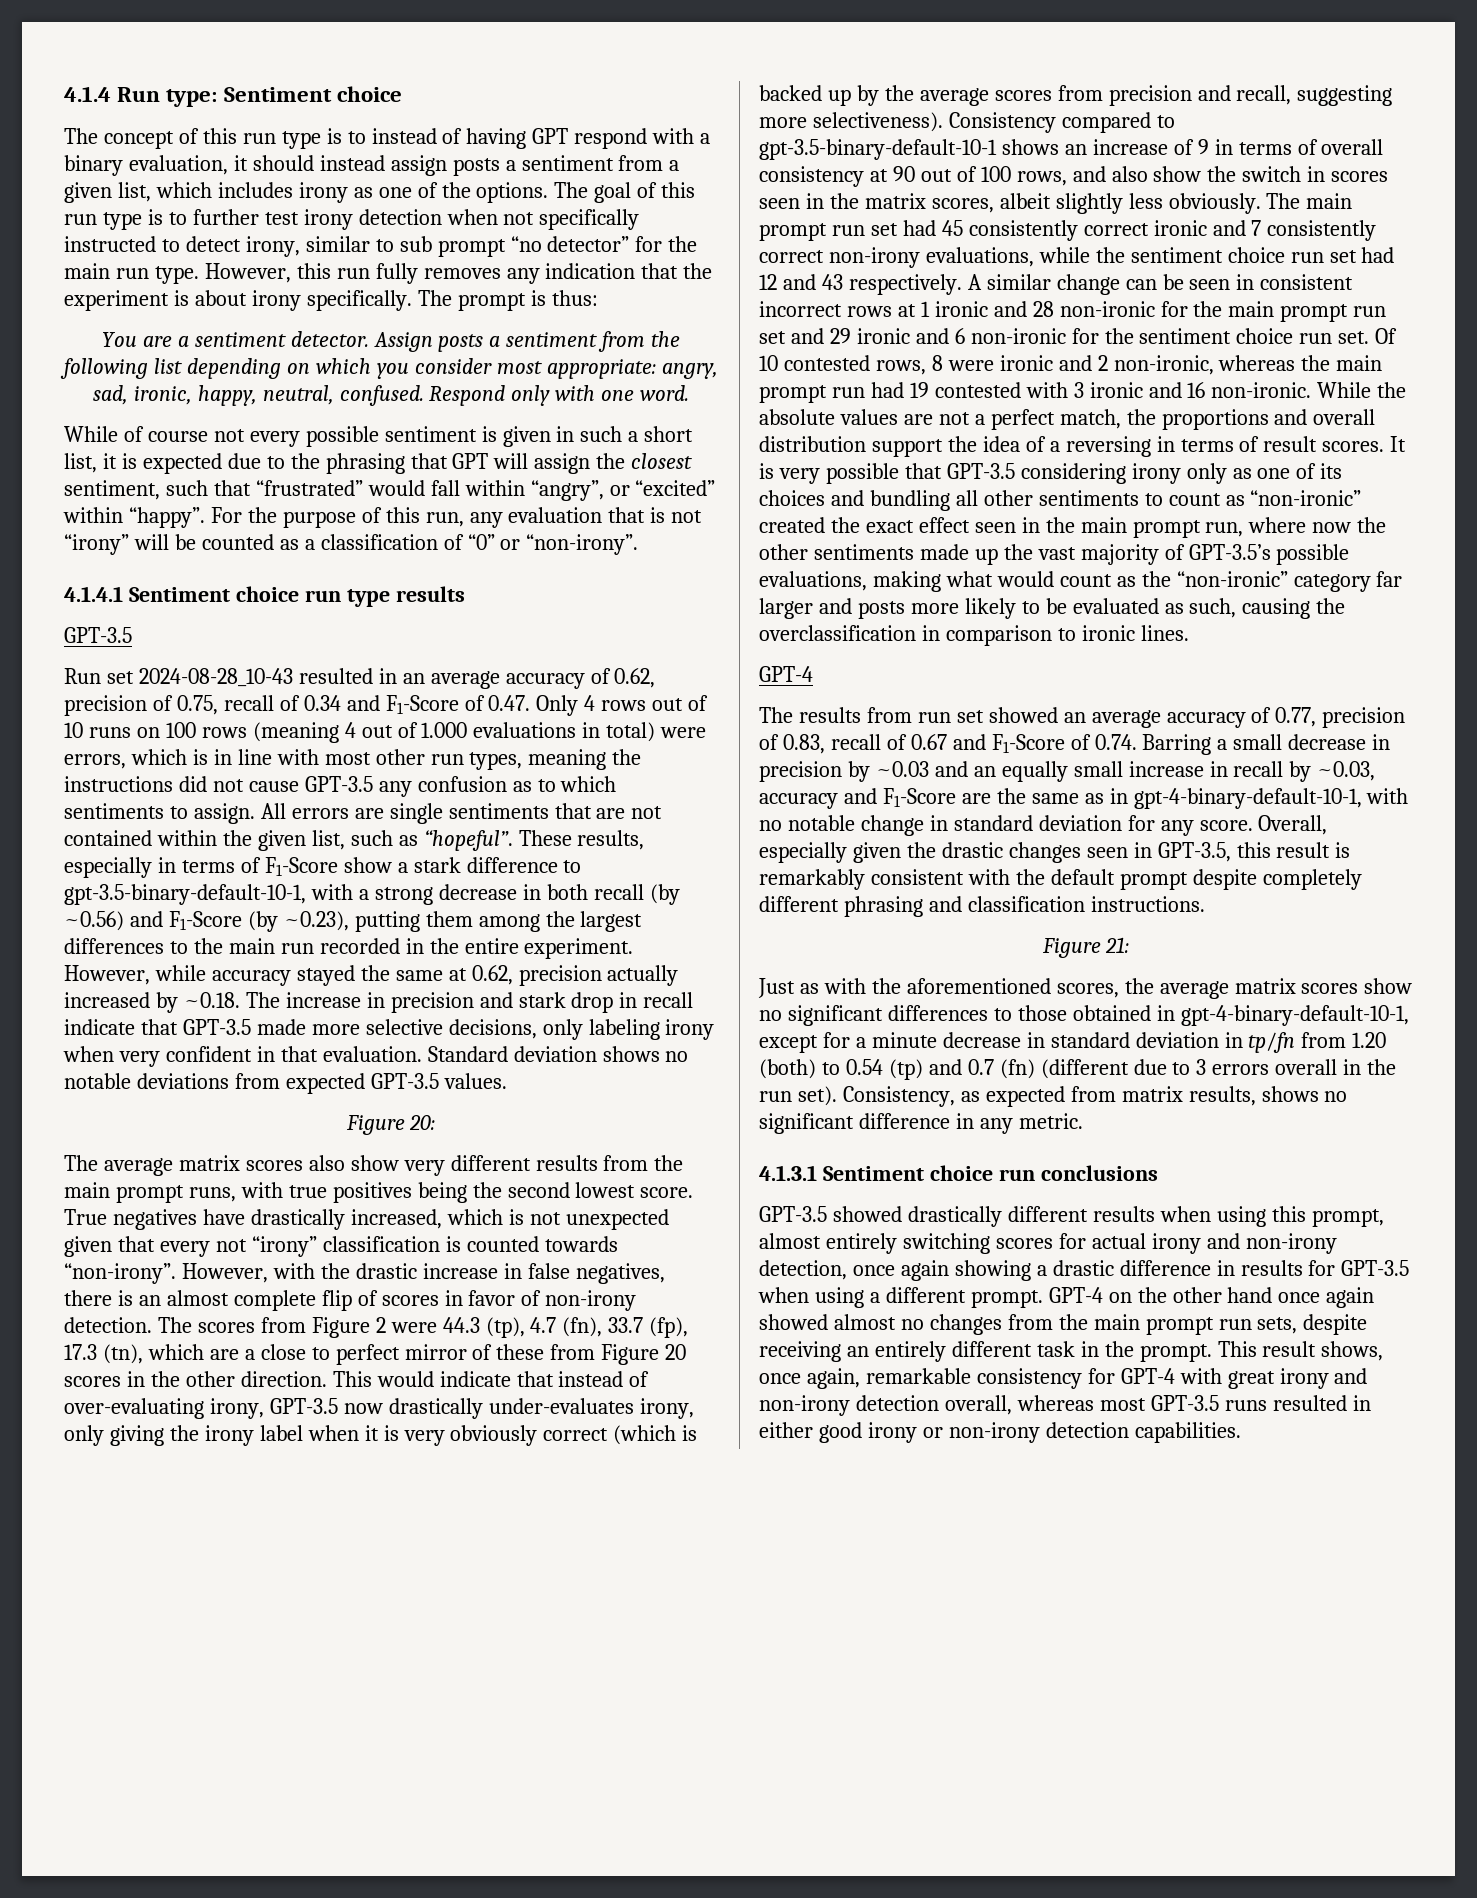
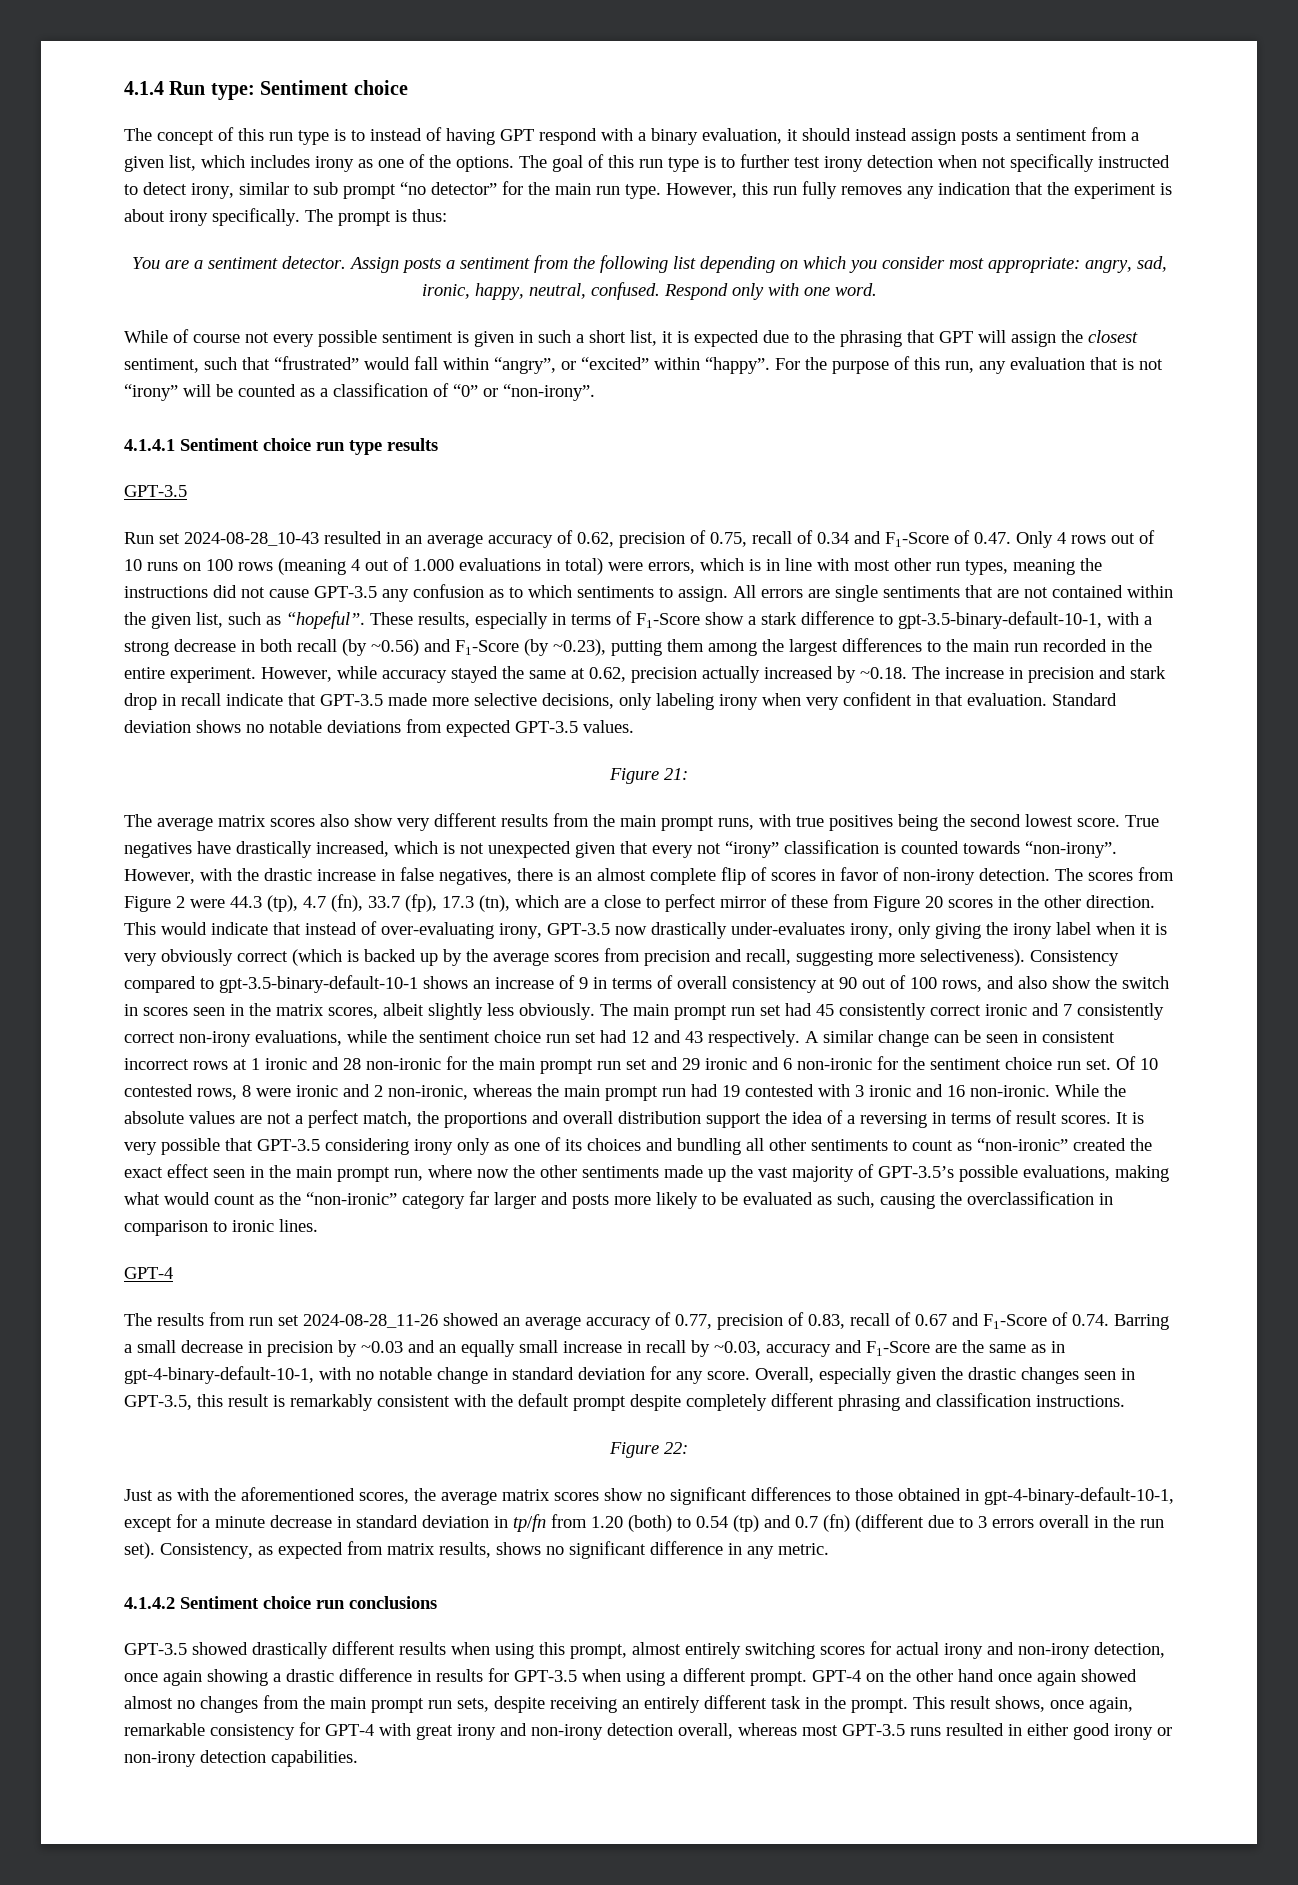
[409,1115,436,1130] 20: -> [664,768,688,780] 21:
(984, 716) none -> [303,1314,438,1328] 2024-08-28_11-26
[1105,937,1130,953] 21: -> [664,1442,688,1454] 22:
[759,1165,817,1181] 4.1.3.1 -> [124,1597,175,1609] 4.1.4.2

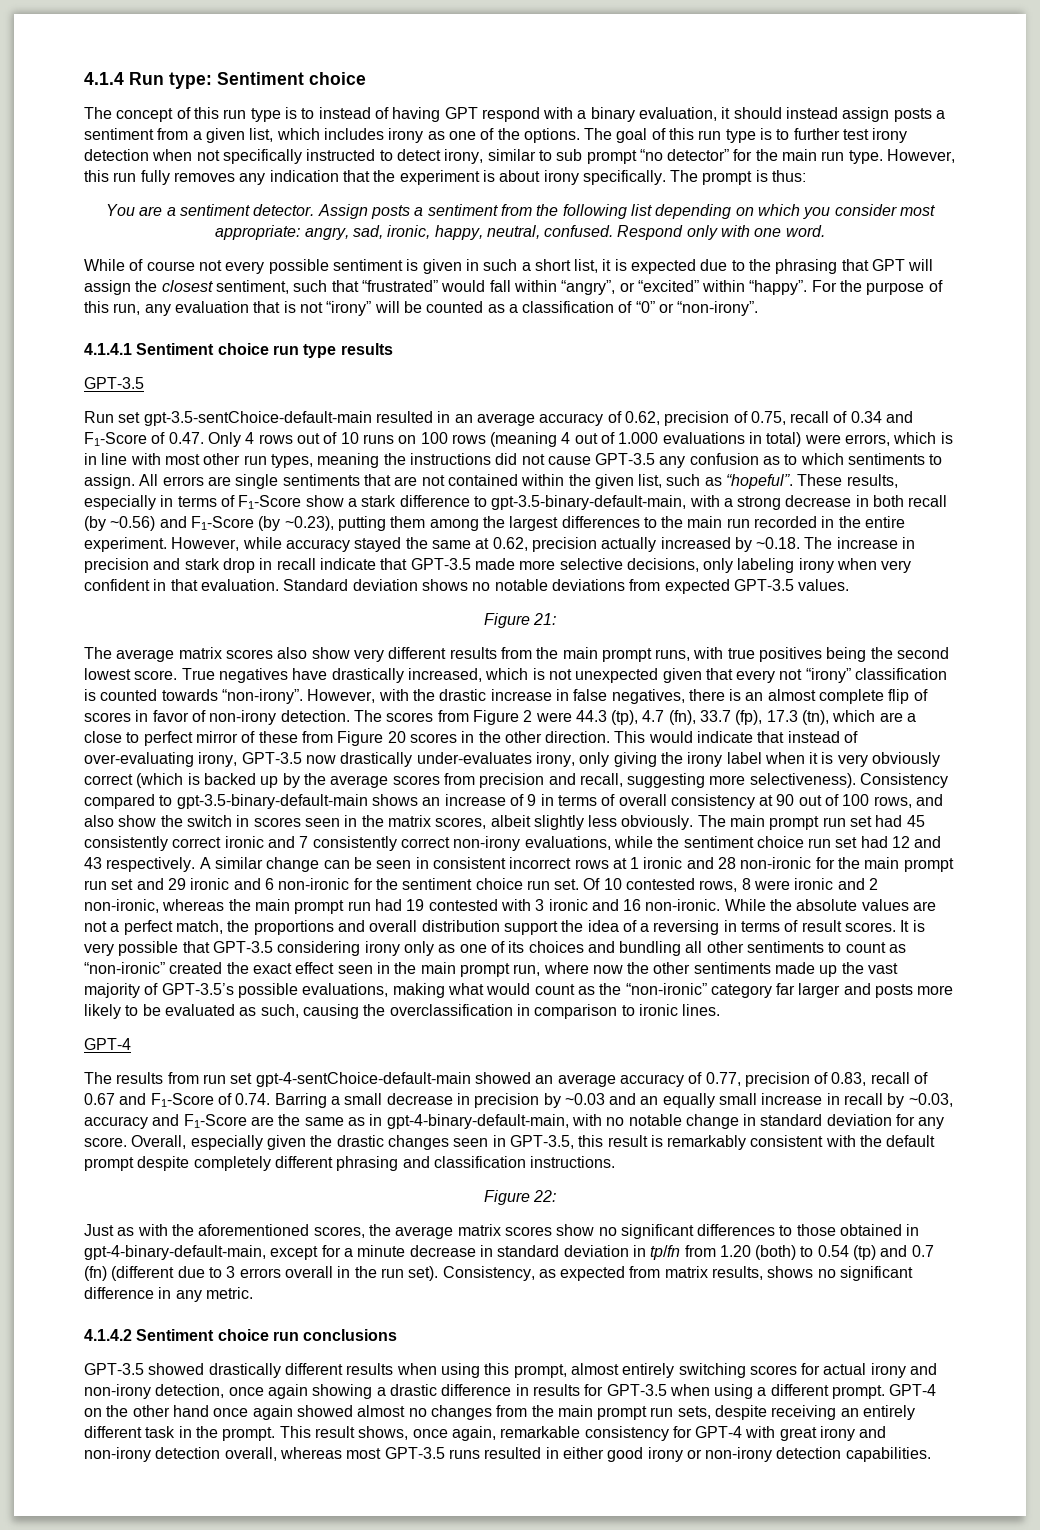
[184,532,319,546] 2024-08-28_10-43 -> [143,411,372,426] gpt-3.5-sentChoice-default-main
[898,611,1102,629] gpt-3.5-binary-default-10-1, -> [491,495,687,510] gpt-3.5-binary-default-main,
[219,975,418,993] gpt-3.5-binary-default-10-1 -> [176,794,368,809] gpt-3.5-binary-default-main
[303,1314,438,1328] 2024-08-28_11-26 -> [255,1072,471,1087] gpt-4-sentChoice-default-main
[124,1366,314,1384] gpt-4-binary-default-10-1, -> [386,1114,569,1129] gpt-4-binary-default-main,
[984,1487,1174,1505] gpt-4-binary-default-10-1, -> [84,1245,266,1260] gpt-4-binary-default-main,

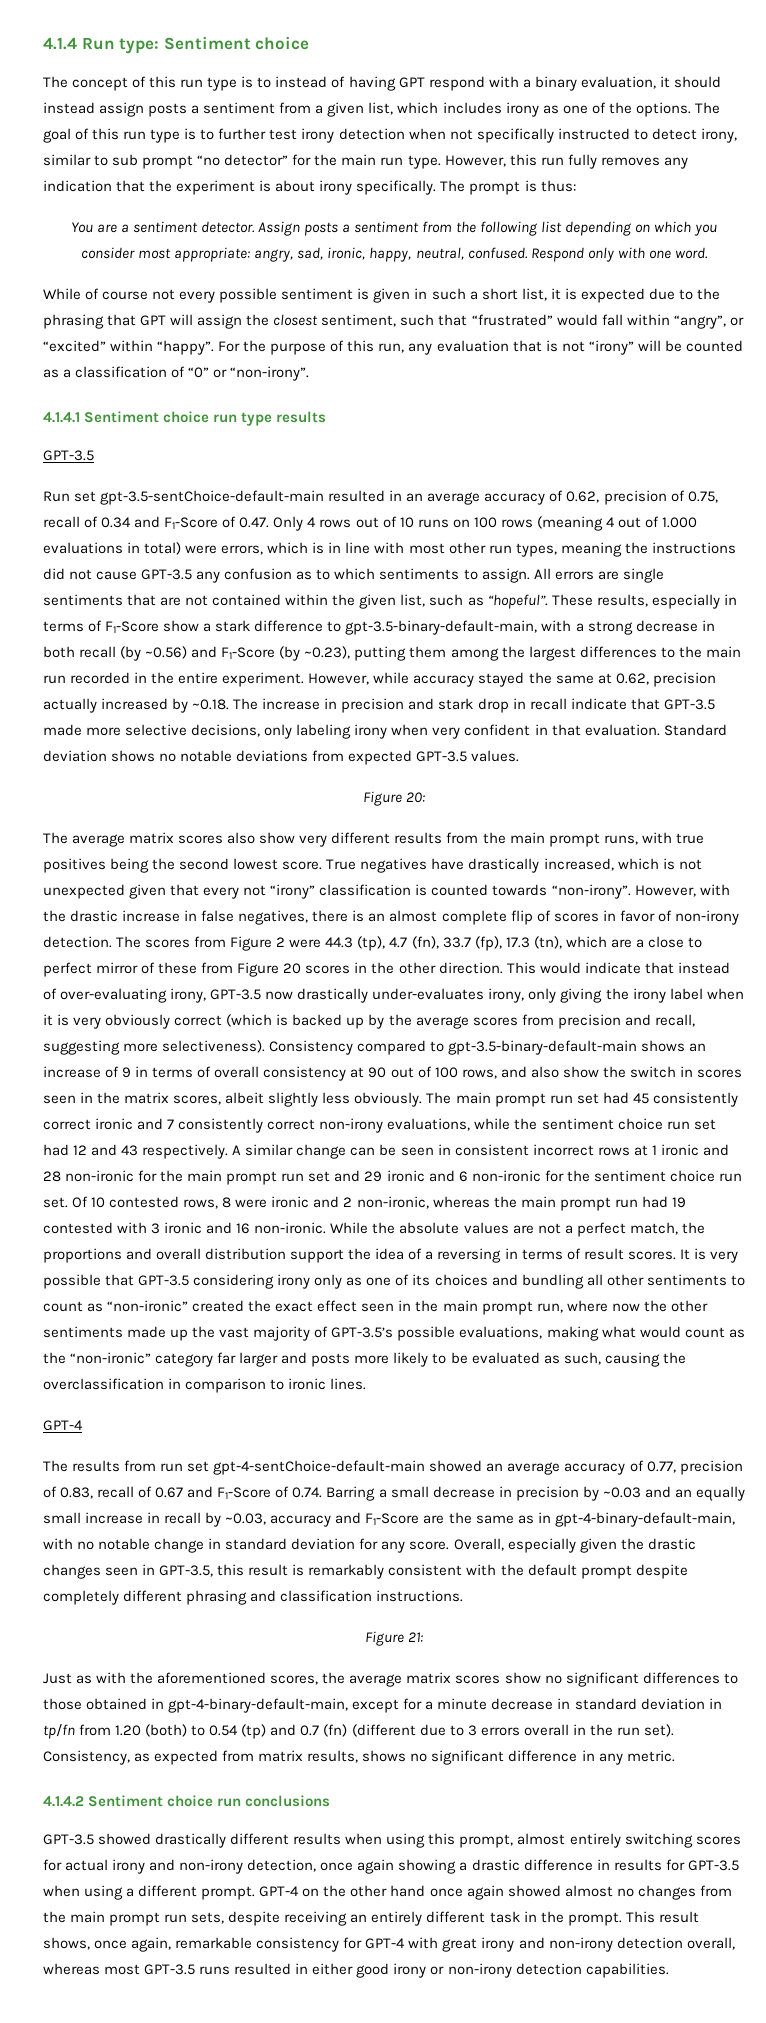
[533,613,557,625] 21: -> [406,792,426,803] 20:
[533,1190,557,1202] 22: -> [408,1632,424,1642] 21:

